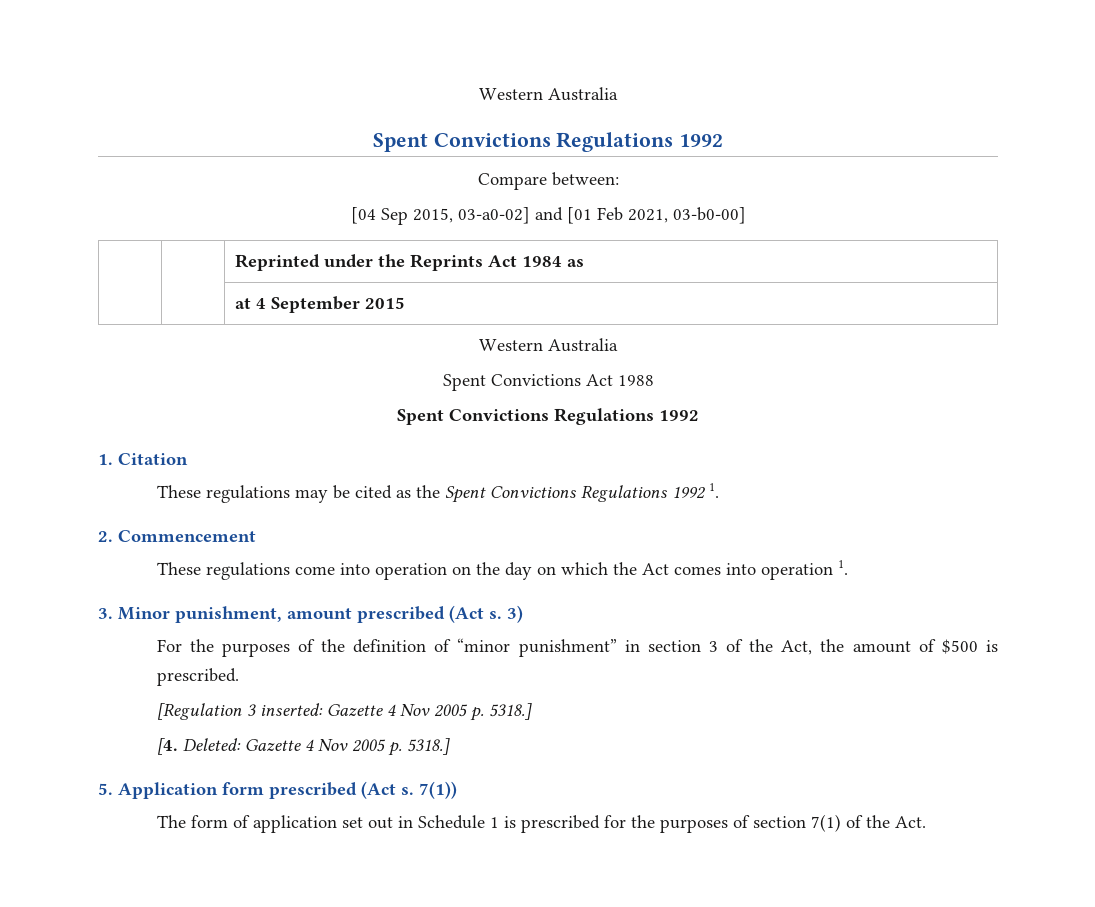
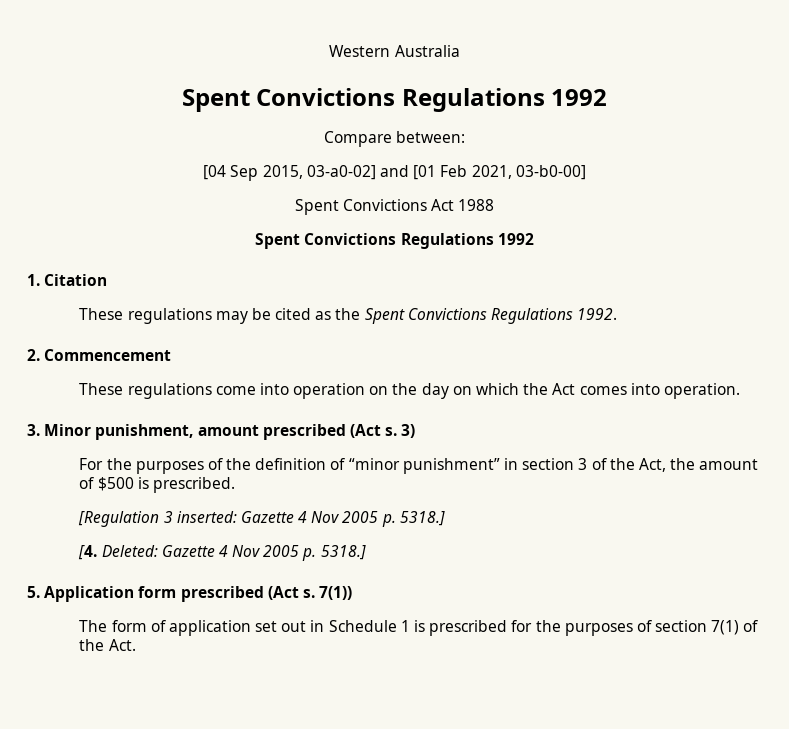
[235,254,585,271] [235,296,406,313] [479,338,618,352] // | | Reprinted under the Reprints Act 1984 as // | | at 4 September 2015 // Western Australia -> (586, 172) none
[671,483,719,499] 1992 1. -> [577,308,618,320] 1992.
[760,560,848,580] operation 1. -> [663,383,740,399] operation.

